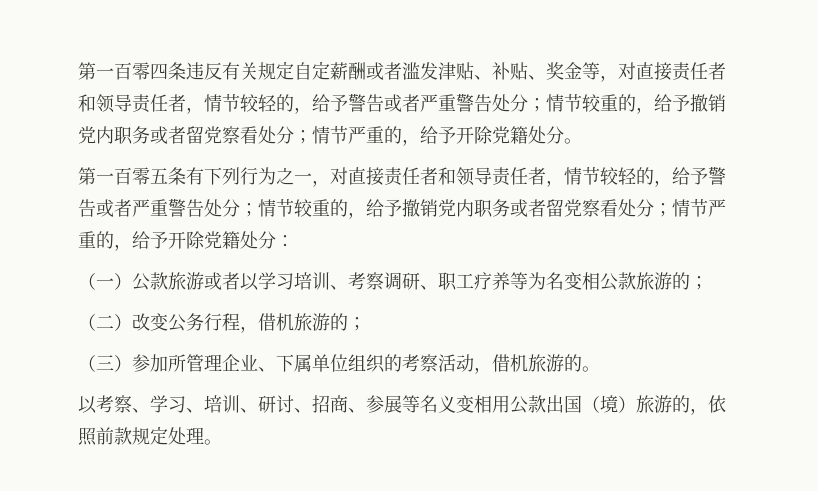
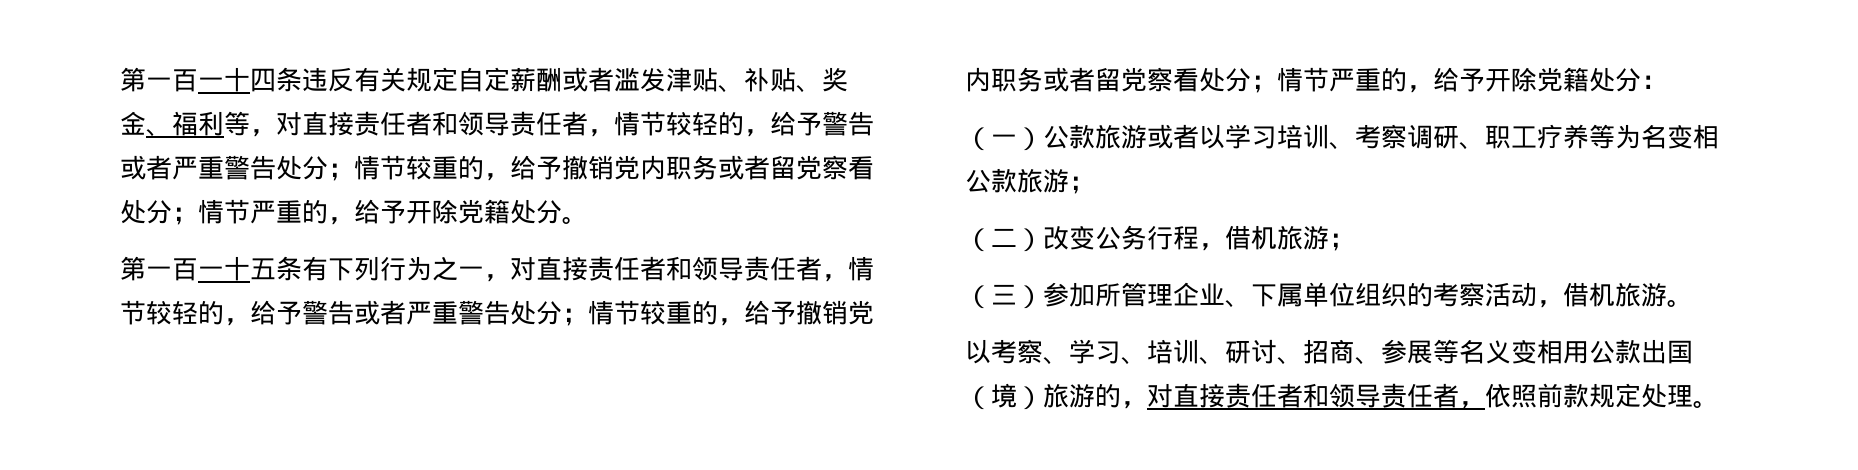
[78,62,150,80] 第一百零 -> [120,67,250,92] 第一百一十
(582, 70) none -> [146,111,224,137] 、福利
[132,167,150,185] 零 -> [198,256,250,281] 一十
[672,272,690,290] 的 -> (1069, 181) none
[330,313,348,331] 的 -> (1329, 238) none
[564,354,582,372] 的 -> (1667, 295) none
(708, 411) none -> [1147,383,1485,409] 对直接责任者和领导责任者，

